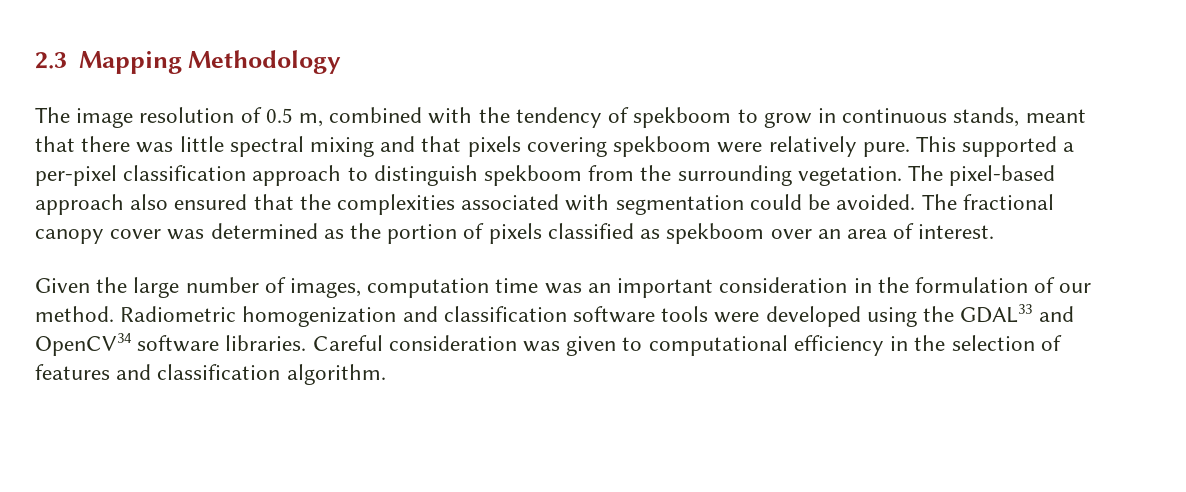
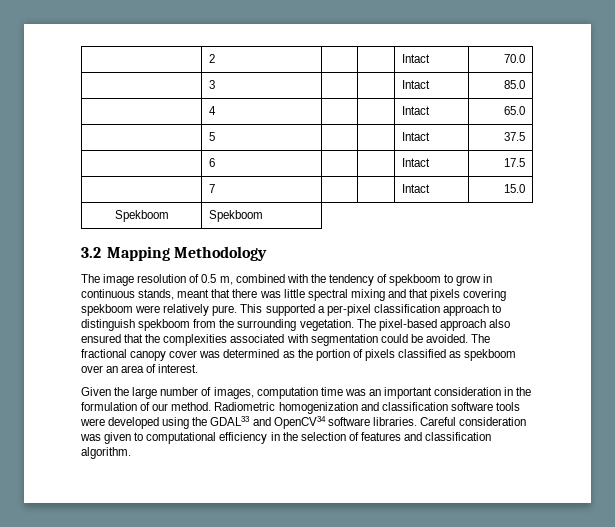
[35,52,67,69] 2.3 -> [208,54,215,63] [401,54,430,63] [504,54,526,63] [208,80,215,89] [401,80,430,89] [504,80,526,89] [208,106,216,115] [401,106,430,115] [504,106,526,115] [208,132,215,141] [401,132,430,141] [504,132,526,141] [208,158,215,167] [401,158,430,167] [504,158,526,167] [208,184,215,193] [401,184,430,193] [504,184,526,193] [114,210,169,222] [208,210,263,222] [81,247,101,258] | 2 | | | Intact | 70.0 // | 3 | | | Intact | 85.0 // | 4 | | | Intact | 65.0 // | 5 | | | Intact | 37.5 // | 6 | | | Intact | 17.5 // | 7 | | | Intact | 15.0 // Spekboom | Spekboom // 3.2

